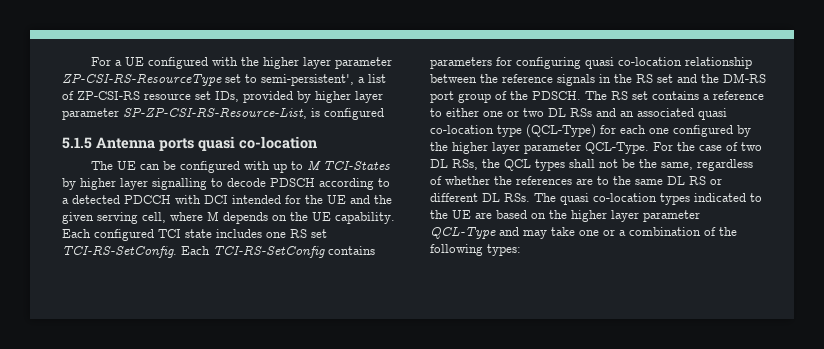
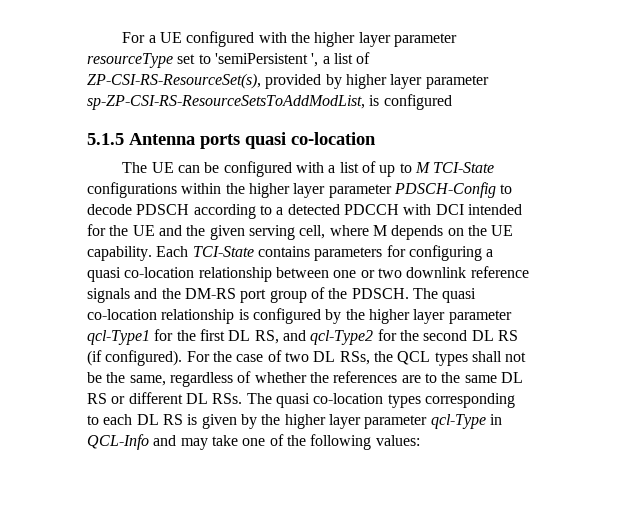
[62,73,222,86] ZP-CSI-RS-ResourceType -> [87,53,173,68] resourceType
[261,74,386,86] [62,91,239,102] semi-persistent', a list of ZP-CSI-RS resource set IDs, -> [214,52,371,67] [87,73,261,89] 'semiPersistent ', a list of ZP-CSI-RS-ResourceSet(s),
[123,107,307,119] SP-ZP-CSI-RS-Resource-List, -> [87,95,365,110] sp-ZP-CSI-RS-ResourceSetsToAddModList,
[273,160,391,173] [62,178,207,190] up to M TCI-States by higher layer signalling -> [328,161,495,177] [87,182,496,198] a list of up to M TCI-State configurations within the higher layer parameter PDSCH-Config
[94,229,327,241] [62,245,325,258] configured TCI state includes one RS set TCI-RS-SetConfig. Each TCI-RS-SetConfig -> [192,246,254,257] TCI-State
(581, 63) none -> [486,249,494,257] a
[480,74,673,86] the reference signals in the RS set -> [333,266,529,278] [87,288,130,303] one or two downlink reference signals
[611,91,764,100] [430,108,727,120] [430,124,669,138] RS set contains a reference to either one or two DL RSs and an associated quasi co-location type (QCL-Type) for each one -> [442,288,477,303] [87,309,249,324] quasi co-location relationship is
[585,142,649,154] QCL-Type. -> [87,329,518,345] [87,350,183,366] qcl-Type1 for the first DL RS, and qcl-Type2 for the second DL RS (if configured).
[694,193,762,202] [430,210,700,222] [430,226,496,239] indicated to the UE are based on the higher layer parameter QCL-Type -> [424,393,515,408] [87,414,502,429] [87,434,149,450] corresponding to each DL RS is given by the higher layer parameter qcl-Type in QCL-Info
[603,227,701,236] or a combination -> (266, 442) none
[487,244,521,256] types: -> [375,435,420,446] values:

